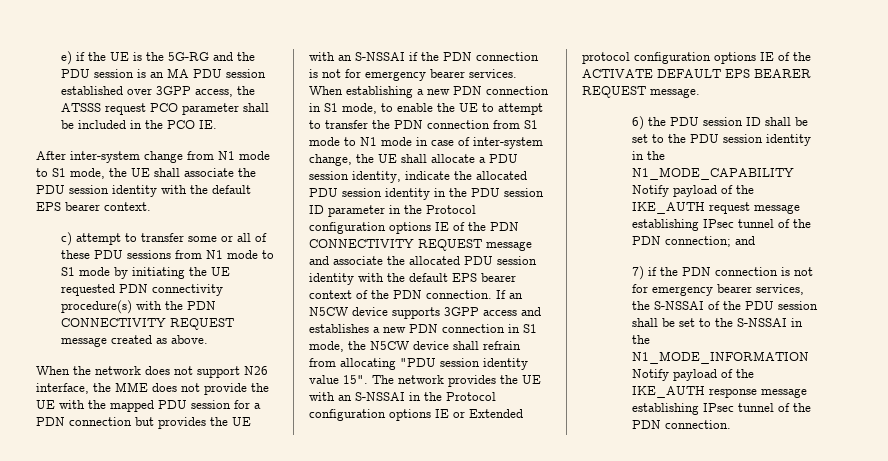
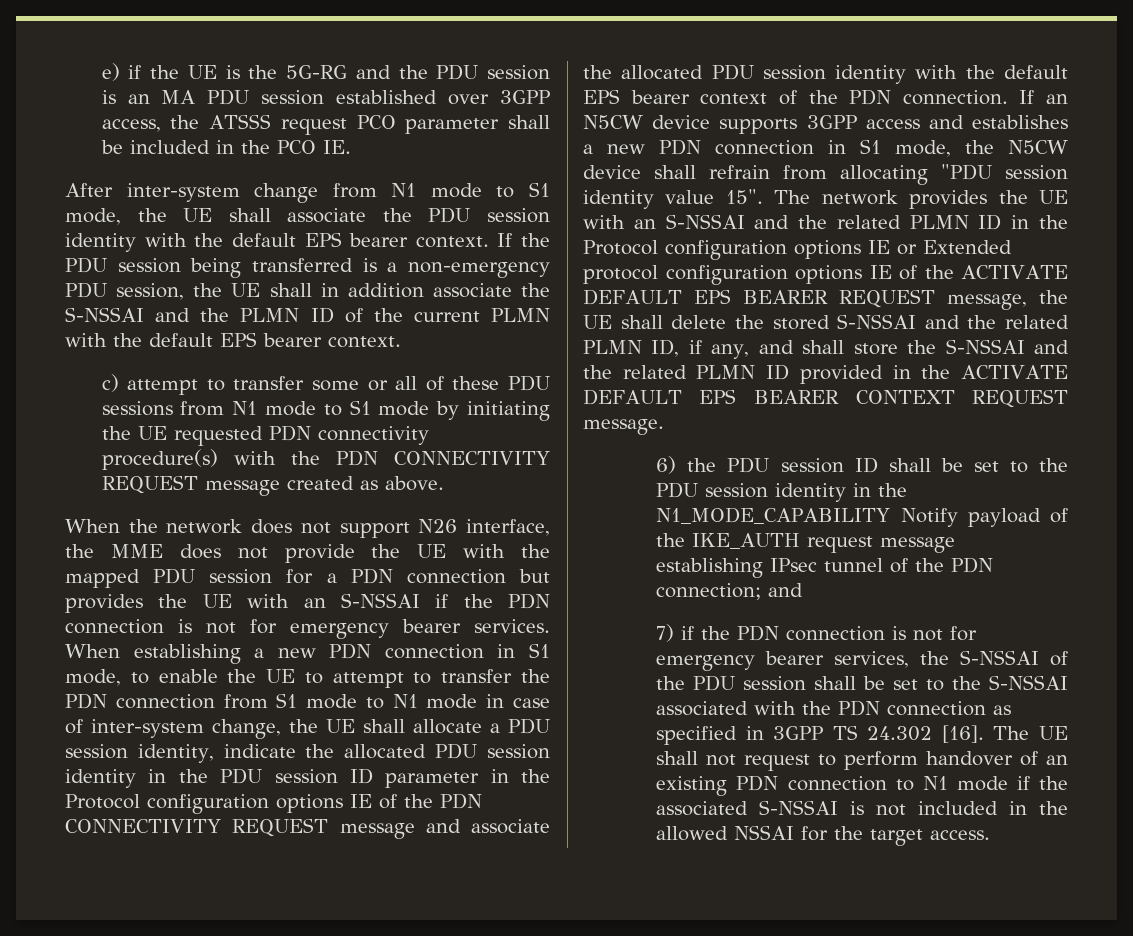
(151, 206) none -> [497,233,550,247] [65,257,550,278] [65,282,550,300] [65,307,550,323] [65,332,401,348] If the PDU session being transferred is a non-emergency PDU session, the UE shall in addition associate the S-NSSAI and the PLMN ID of the current PLMN with the default EPS bearer context.
(405, 396) none -> [754,214,1002,230] and the related PLMN ID
(646, 92) none -> [946,290,1068,310] [583,314,1069,330] [583,339,1069,359] [583,364,1069,384] [583,389,1068,408] message, the UE shall delete the stored S-NSSAI and the related PLMN ID, if any, and shall store the S-NSSAI and the related PLMN ID provided in the ACTIVATE DEFAULT EPS BEARER CONTEXT REQUEST
[791,318,804,327] [632,335,651,344] [632,351,810,364] [632,369,755,381] [632,386,808,398] [632,403,812,415] [632,420,732,429] in the N1_MODE_INFORMATION Notify payload of the IKE_AUTH response message establishing IPsec tunnel of the PDN connection. -> [656,700,1012,716] [656,725,1068,745] [656,751,1068,771] [656,775,1068,796] [656,800,1068,816] [656,825,991,846] associated with the PDN connection as specified in 3GPP TS 24.302 [16]. The UE shall not request to perform handover of an existing PDN connection to N1 mode if the associated S-NSSAI is not included in the allowed NSSAI for the target access.

